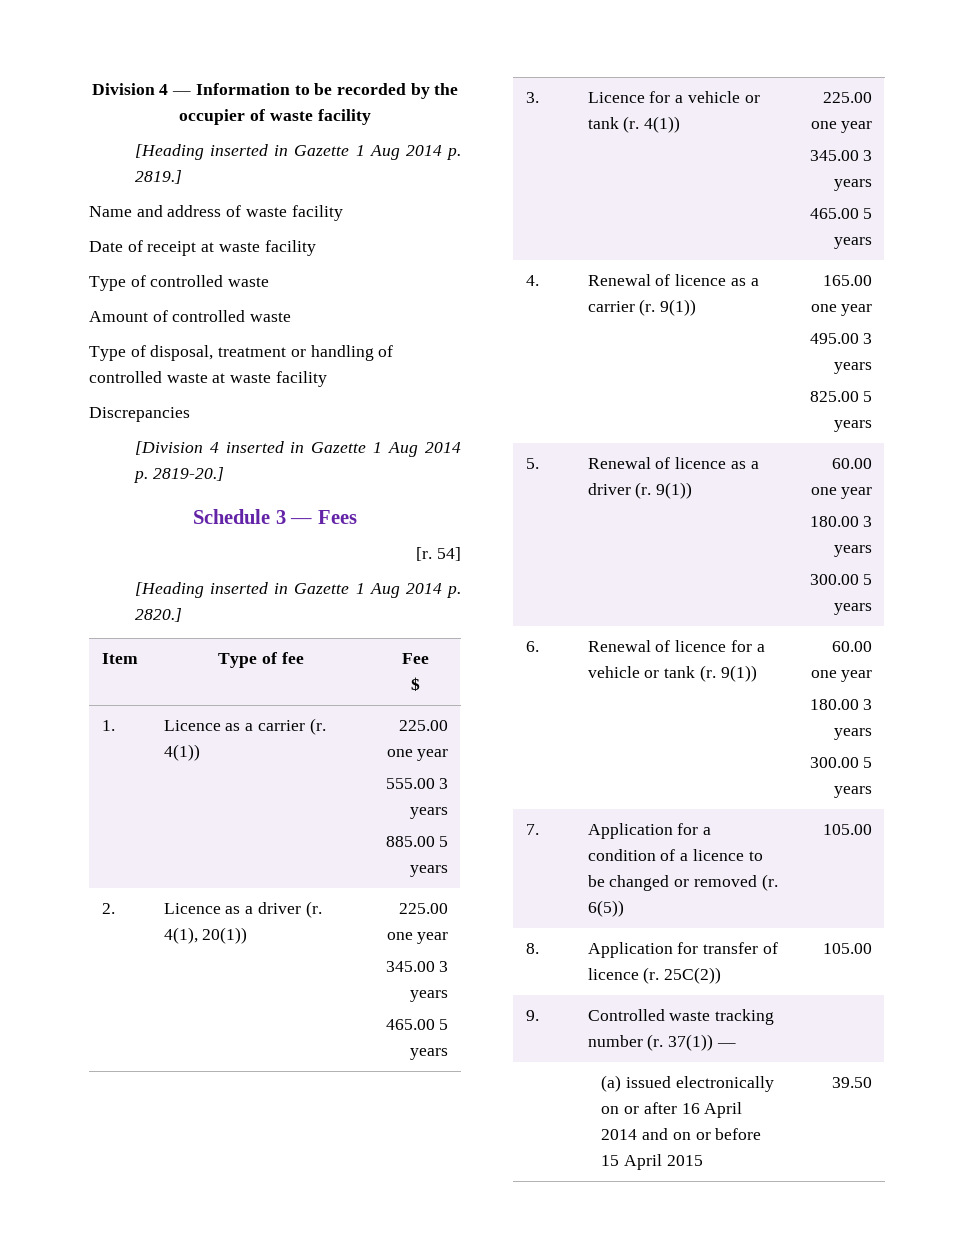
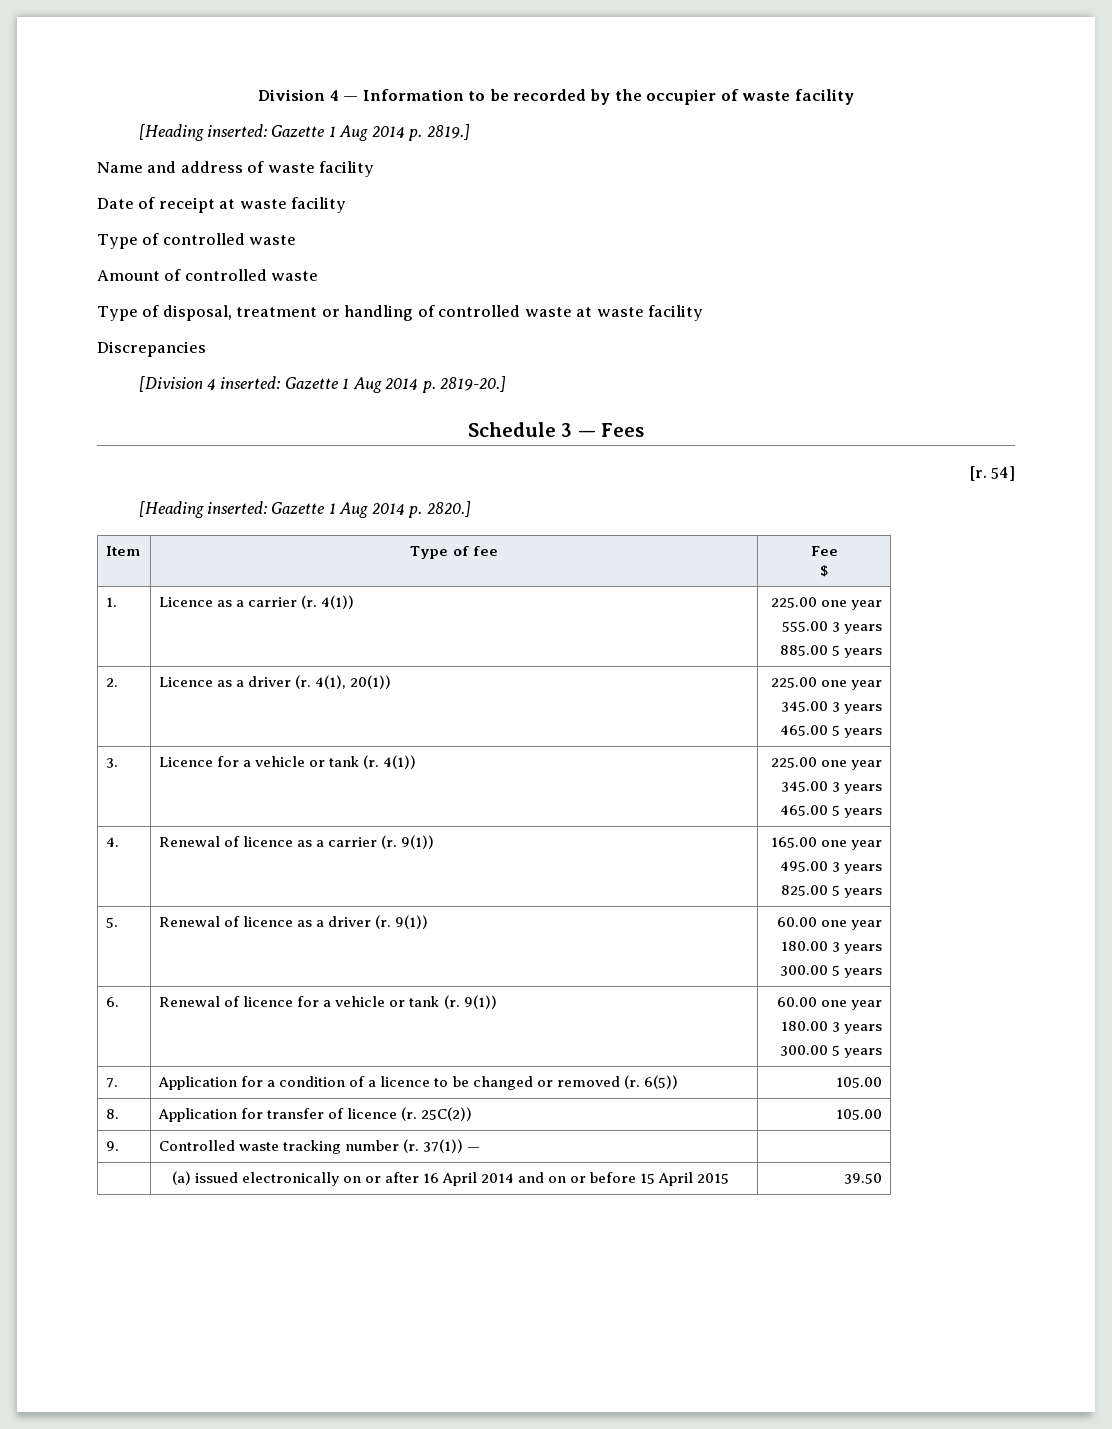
[210,144,289,156] inserted in -> [207,124,268,137] inserted:
[225,441,305,453] inserted in -> [220,376,281,389] inserted:
[210,582,289,594] inserted in -> [207,501,268,514] inserted:

